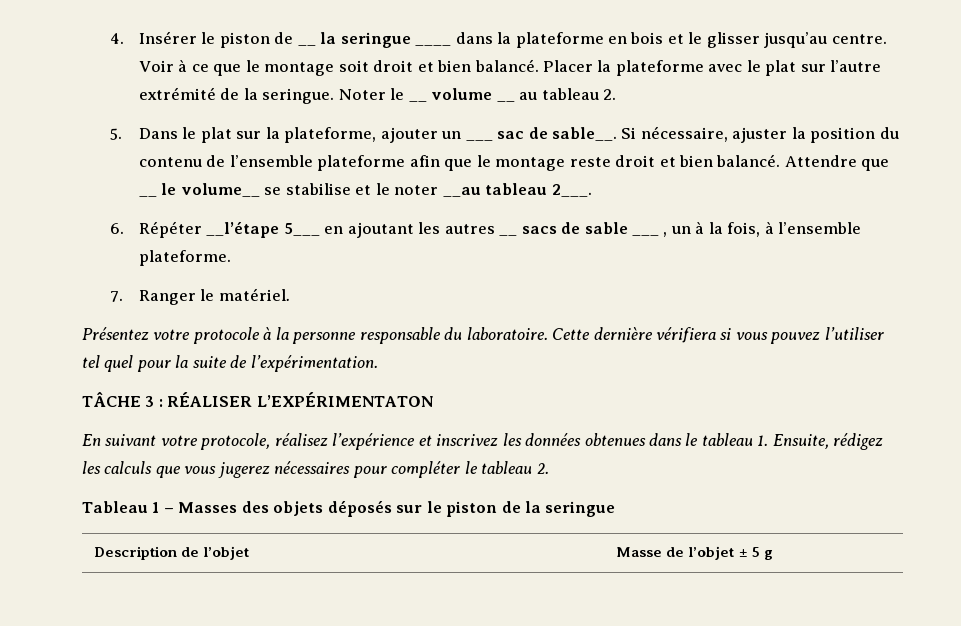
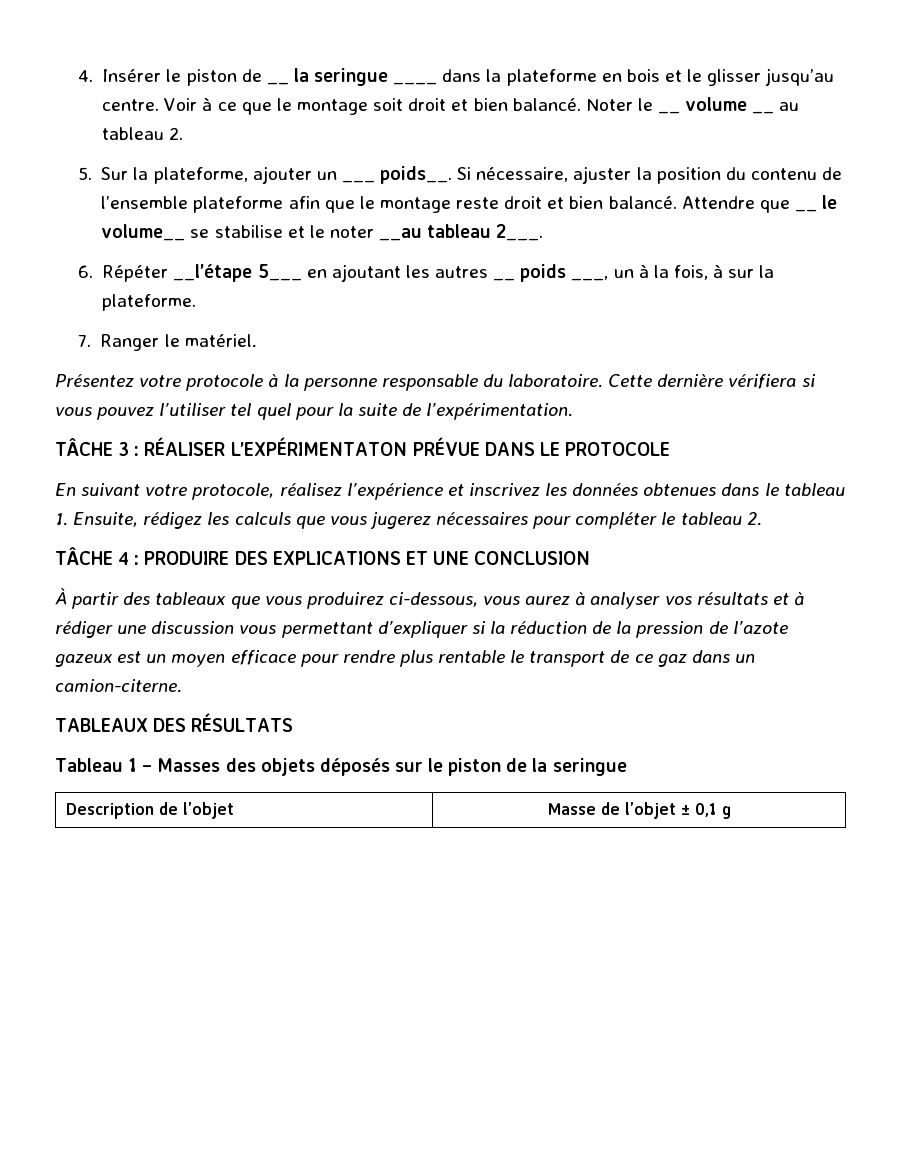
[542,60,882,76] [138,87,335,104] Placer la plateforme avec le plat sur l’autre extrémité de la seringue. -> (581, 104) none
[138,127,262,143] Dans le plat sur -> [101,167,129,180] Sur
[497,127,617,141] sac de sable__. -> [380,166,453,184] poids__.
[521,222,628,234] [631,232,668,237] sacs de sable ___ , -> [520,264,609,282] poids ___,
[778,222,862,234] l’ensemble -> [728,265,775,278] sur la
(433, 399) none -> [412,437,670,456] PRÉVUE DANS LE PROTOCOLE
(549, 468) none -> [55,547,591,565] [55,588,804,609] [55,621,788,638] [55,650,755,667] [55,679,182,693] [55,713,294,732] // TÂCHE 4 : PRODUIRE DES EXPLICATIONS ET UNE CONCLUSION // À partir des tableaux que vous produirez ci-dessous, vous aurez à analyser vos résultats et à rédiger une discussion vous permettant d’expliquer si la réduction de la pression de l’azote gazeux est un moyen efficace pour rendre plus rentable le transport de ce gaz dans un camion-citerne. // TABLEAUX DES RÉSULTATS
[751,547,760,557] 5 -> [694,803,717,817] 0,1

